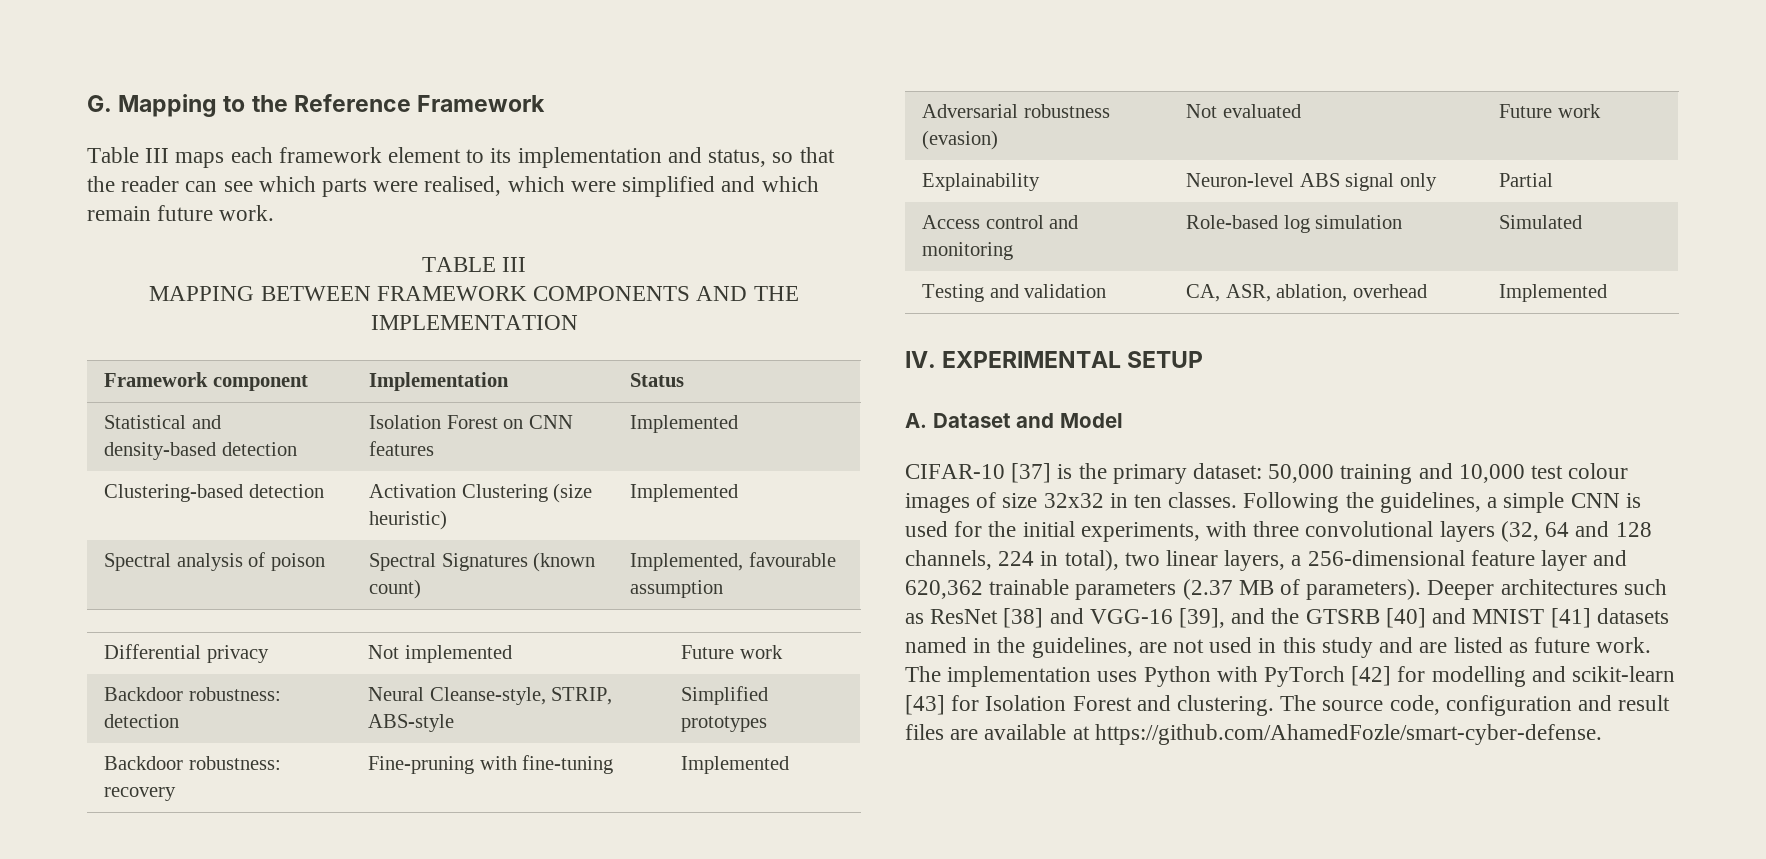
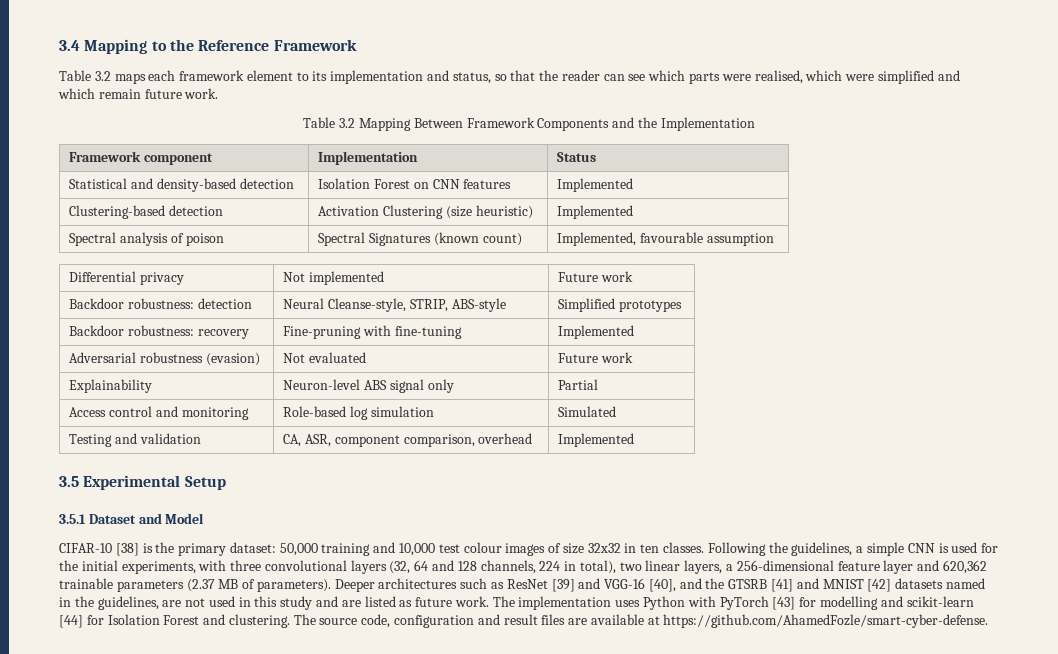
[87,95,112,112] G. -> [59,40,80,51] 3.4
[145,148,170,163] III -> [94,71,111,81] 3.2
[421,257,527,272] [149,286,799,301] [370,315,578,330] TABLE III // MAPPING BETWEEN FRAMEWORK COMPONENTS AND THE IMPLEMENTATION -> [303,117,755,131] Table 3.2 Mapping Between Framework Components and the Implementation
[1276,284,1348,302] ablation, -> [334,434,475,447] component comparison,
[905,351,1204,368] [905,413,927,428] IV. EXPERIMENTAL SETUP // A. -> [59,475,226,490] [59,514,86,524] 3.5 Experimental Setup // 3.5.1
[1011,463,1052,483] [37] -> [115,543,139,556] [38]
[1003,608,1044,628] [38] -> [551,579,575,592] [39]
[1179,608,1226,628] [39], -> [648,579,676,592] [40],
[1385,608,1426,628] [40] -> [771,579,794,592] [41]
[1550,608,1591,628] [41] -> [867,579,892,592] [42]
[1351,666,1392,686] [42] -> [772,597,796,610] [43]
[905,695,945,715] [43] -> [59,615,83,628] [44]

